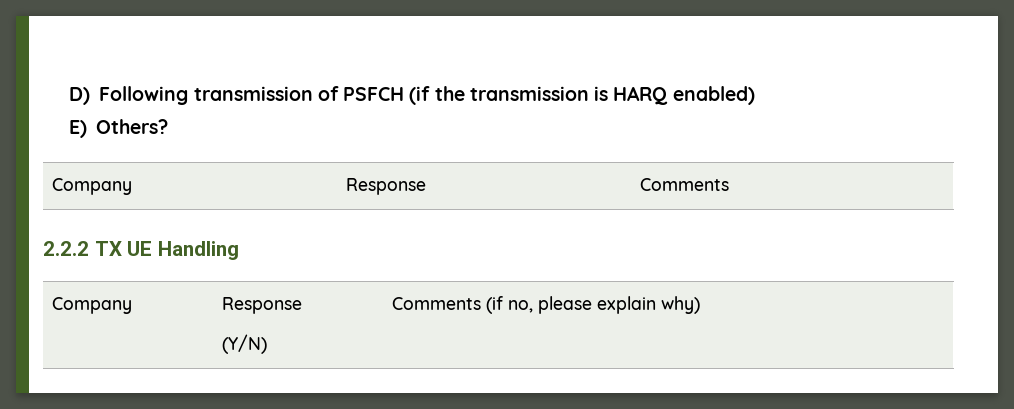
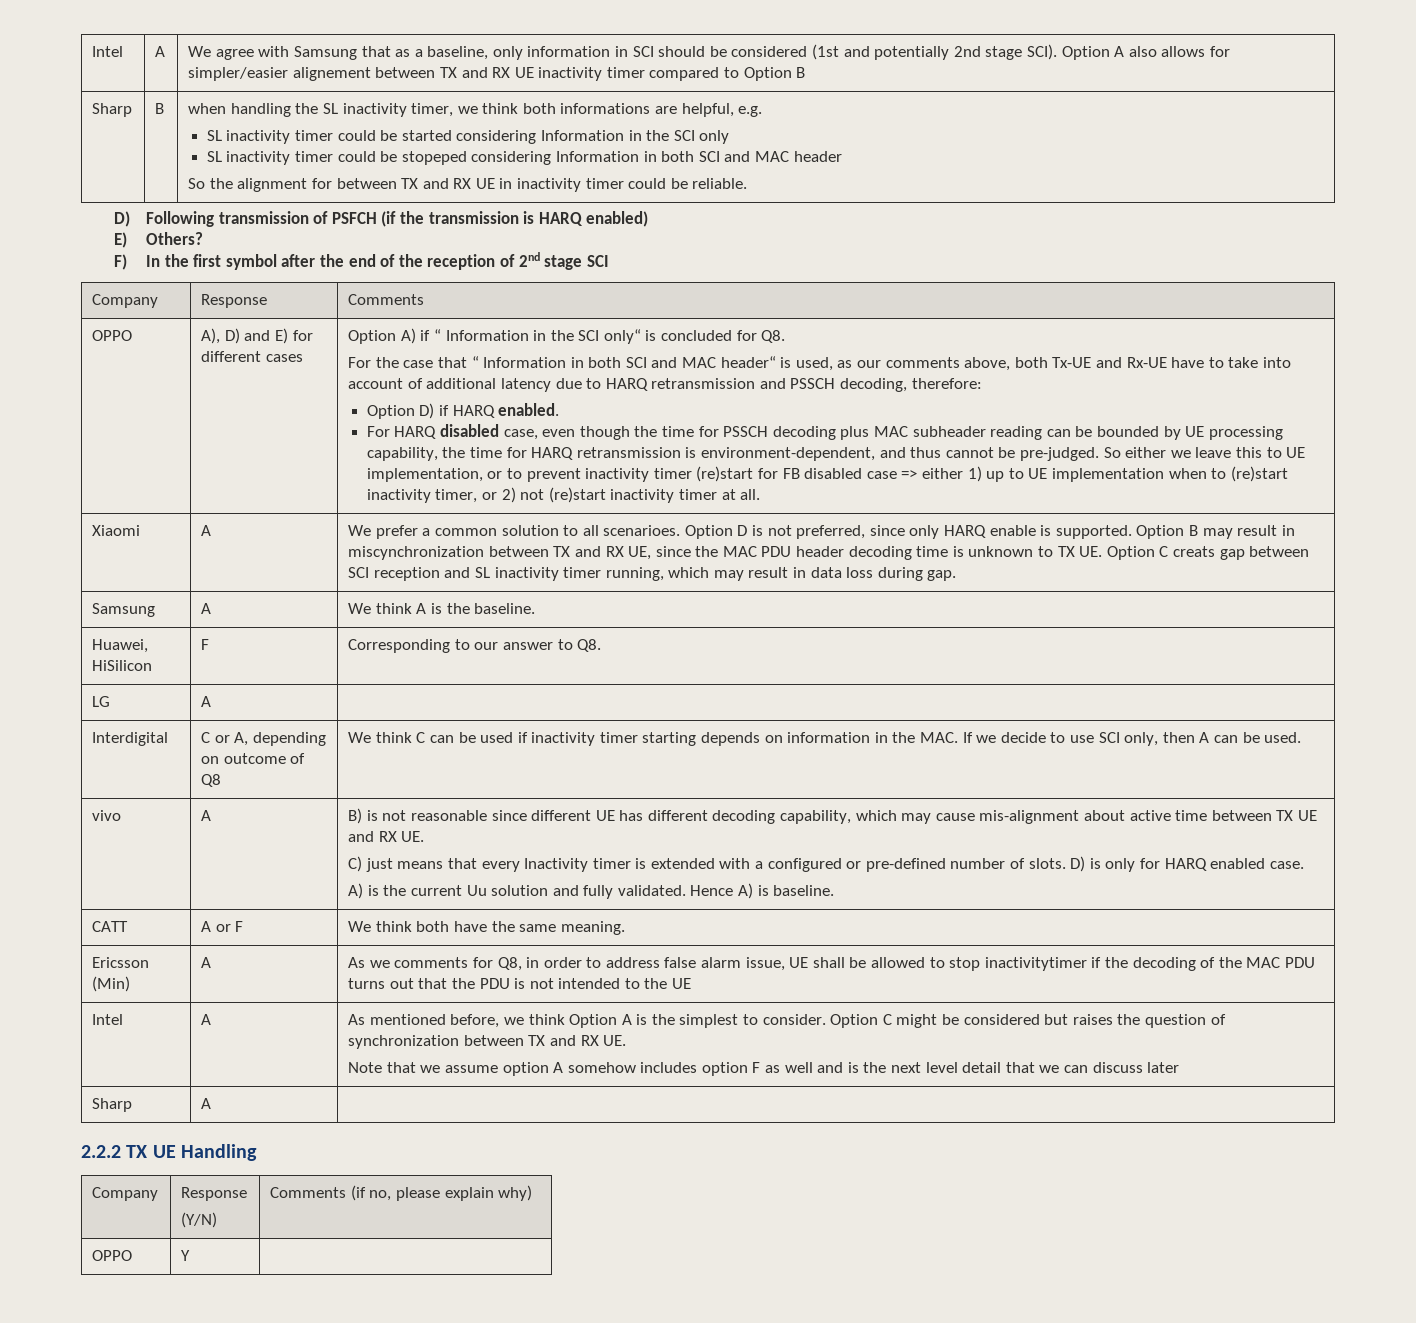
(68, 96) none -> [92,46,124,57] [155,46,166,57] [188,44,1230,60] [188,67,806,81] [92,103,133,117] [155,103,165,114] [188,103,763,117] [206,130,730,144] [206,151,842,165] [188,178,748,192] Intel | A | We agree with Samsung that as a baseline, only information in SCI should be considered (1st and potentially 2nd stage SCI). Option A also allows for simpler/easier alignement between TX and RX UE inactivity timer compared to Option B // Sharp | B | when handling the SL inactivity timer, we think both informations are helpful, e.g. // SL inactivity timer could be started considering Information in the SCI only // SL inactivity timer could be stopeped considering Information in both SCI and MAC header // So the alignment for between TX and RX UE in inactivity timer could be reliable. //
[52,178,133,195] [346,178,427,195] [640,178,730,191] // Company | Response | Comments -> [113,252,609,270] [92,294,159,308] [201,294,268,308] [348,294,425,305] [92,330,133,341] [201,328,313,344] [201,351,303,362] [348,328,786,344] [348,356,1291,371] [348,378,982,392] [366,403,560,419] [366,424,1283,440] [366,447,1306,461] [366,466,1288,482] [366,487,761,503] [92,525,141,536] [201,525,212,536] [348,525,1295,539] [348,546,1310,560] [348,567,957,581] [92,603,156,617] [201,603,212,614] [348,603,536,614] [92,639,149,653] [92,660,153,671] [201,639,210,650] [348,639,602,653] [92,696,111,707] [201,696,212,707] [92,732,169,746] [201,732,326,746] [201,753,306,764] [201,774,222,787] [348,732,1302,746] [92,810,122,821] [201,810,212,821] [348,808,1317,824] [348,831,425,842] [348,856,1304,872] [348,883,835,899] [92,921,129,932] [201,921,244,932] [348,921,625,935] [92,957,150,968] [92,976,131,992] [201,957,212,968] [348,957,1315,971] [348,978,692,989] [92,1014,124,1025] [201,1014,212,1025] [348,1014,1226,1028] [348,1035,627,1049] [348,1062,1180,1076] [92,1098,133,1112] [201,1098,212,1109] // F) In the first symbol after the end of the reception of 2nd stage SCI // Company | Response | Comments // OPPO | A), D) and E) for different cases | Option A) if “ Information in the SCI only“ is concluded for Q8. // For the case that “ Information in both SCI and MAC header“ is used, as our comments above, both Tx-UE and Rx-UE have to take into account of additional latency due to HARQ retransmission and PSSCH decoding, therefore: // Option D) if HARQ enabled. // For HARQ disabled case, even though the time for PSSCH decoding plus MAC subheader reading can be bounded by UE processing capability, the time for HARQ retransmission is environment-dependent, and thus cannot be pre-judged. So either we leave this to UE implementation, or to prevent inactivity timer (re)start for FB disabled case => either 1) up to UE implementation when to (re)start inactivity timer, or 2) not (re)start inactivity timer at all. // Xiaomi | A | We prefer a common solution to all scenarioes. Option D is not preferred, since only HARQ enable is supported. Option B may result in miscynchronization between TX and RX UE, since the MAC PDU header decoding time is unknown to TX UE. Option C creats gap between SCI reception and SL inactivity timer running, which may result in data loss during gap. // Samsung | A | We think A is the baseline. // Huawei, HiSilicon | F | Corresponding to our answer to Q8. // LG | A | // Interdigital | C or A, depending on outcome of Q8 | We think C can be used if inactivity timer starting depends on information in the MAC. If we decide to use SCI only, then A can be used. // vivo | A | B) is not reasonable since different UE has different decoding capability, which may cause mis-alignment about active time between TX UE and RX UE. // C) just means that every Inactivity timer is extended with a configured or pre-defined number of slots. D) is only for HARQ enabled case. // A) is the current Uu solution and fully validated. Hence A) is baseline. // CATT | A or F | We think both have the same meaning. // Ericsson (Min) | A | As we comments for Q8, in order to address false alarm issue, UE shall be allowed to stop inactivitytimer if the decoding of the MAC PDU turns out that the PDU is not intended to the UE // Intel | A | As mentioned before, we think Option A is the simplest to consider. Option C might be considered but raises the question of synchronization between TX and RX UE. // Note that we assume option A somehow includes option F as well and is the next level detail that we can discuss later // Sharp | A |
(701, 305) none -> [92,1250,133,1261] [181,1250,191,1261] // OPPO | Y |

